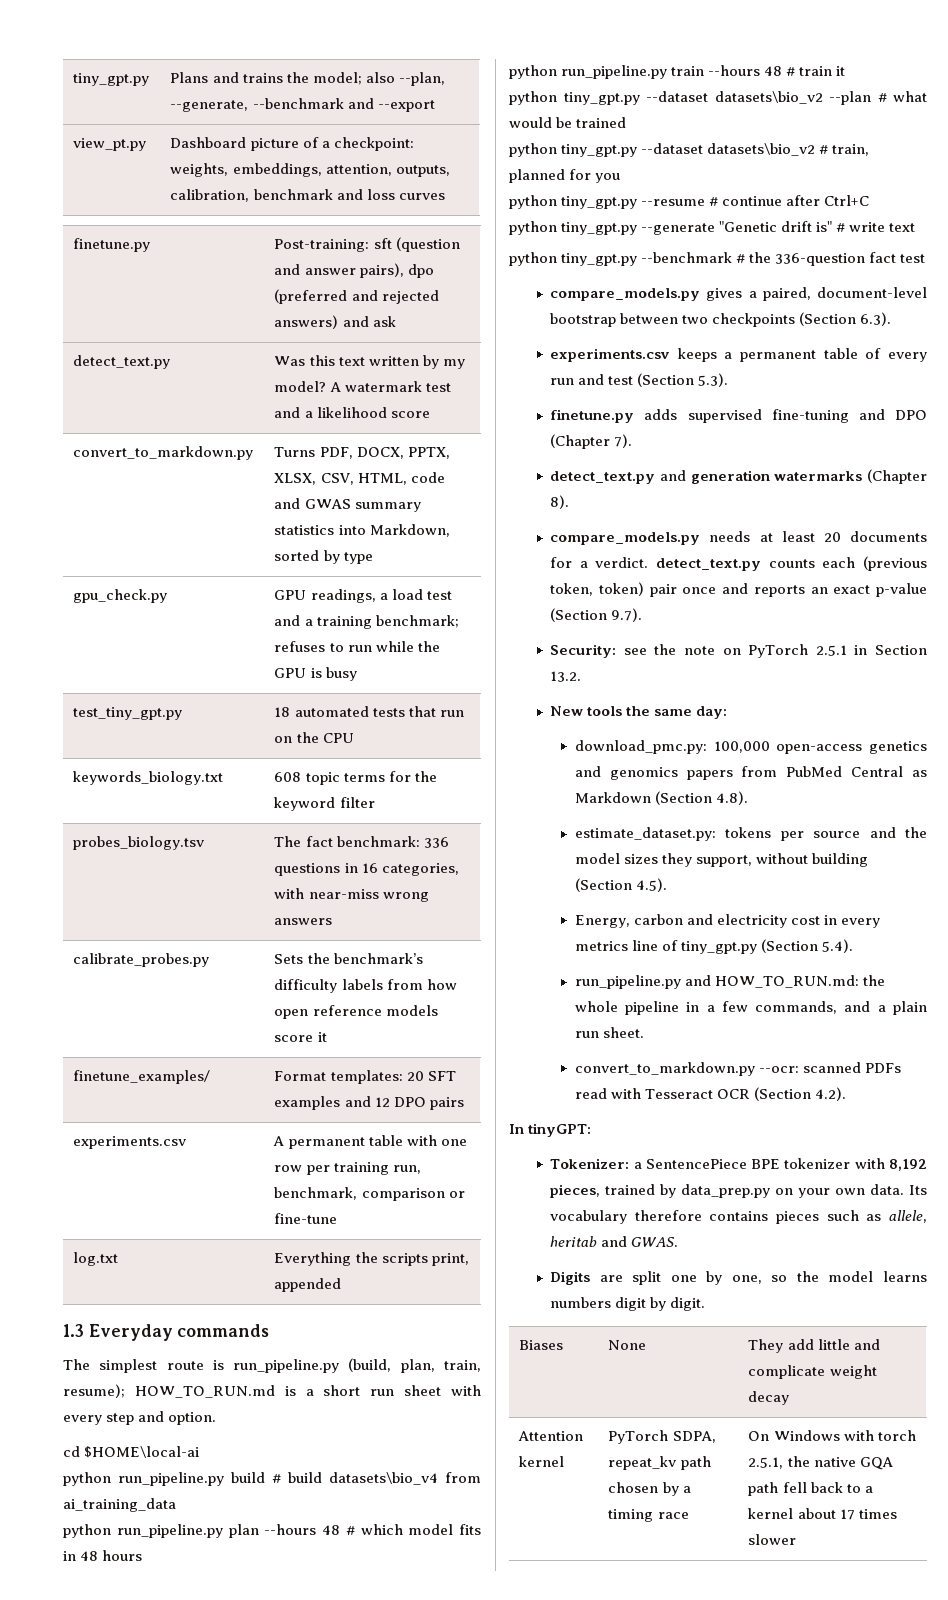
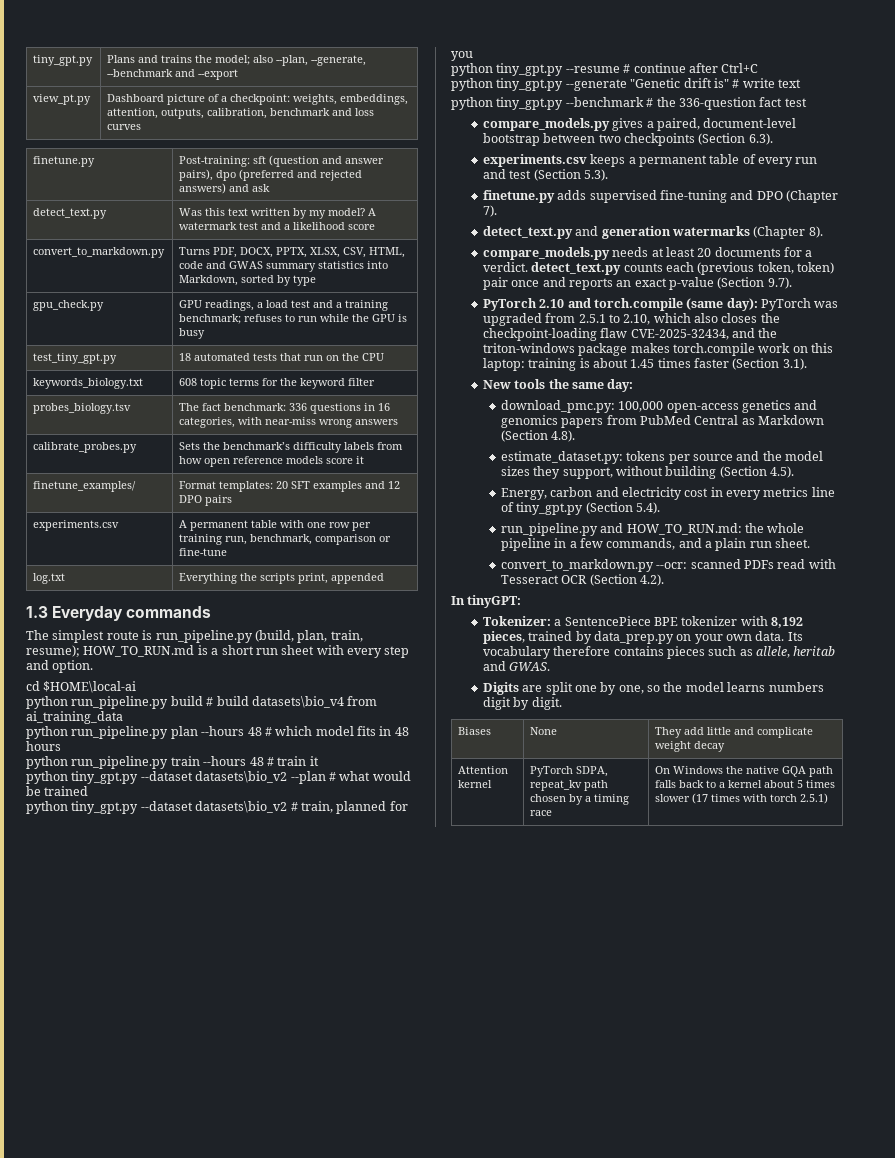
[550,644,928,658] [550,671,582,682] Security: see the note on PyTorch 2.5.1 in Section 13.2. -> [482,298,839,311] [482,313,780,326] [482,328,778,341] [482,343,834,356] [482,358,807,371] PyTorch 2.10 and torch.compile (same day): PyTorch was upgraded from 2.5.1 to 2.10, which also closes the checkpoint-loading flaw CVE-2025-32434, and the triton-windows package makes torch.compile work on this laptop: training is about 1.45 times faster (Section 3.1).
[843,1430,916,1441] [748,1457,784,1469] with torch 2.5.1, -> (724, 770) none
[782,1482,807,1493] fell -> [655,780,677,788] falls
[839,1509,855,1520] 17 -> [797,780,804,788] 5
(797, 1539) none -> [692,793,829,804] (17 times with torch 2.5.1)

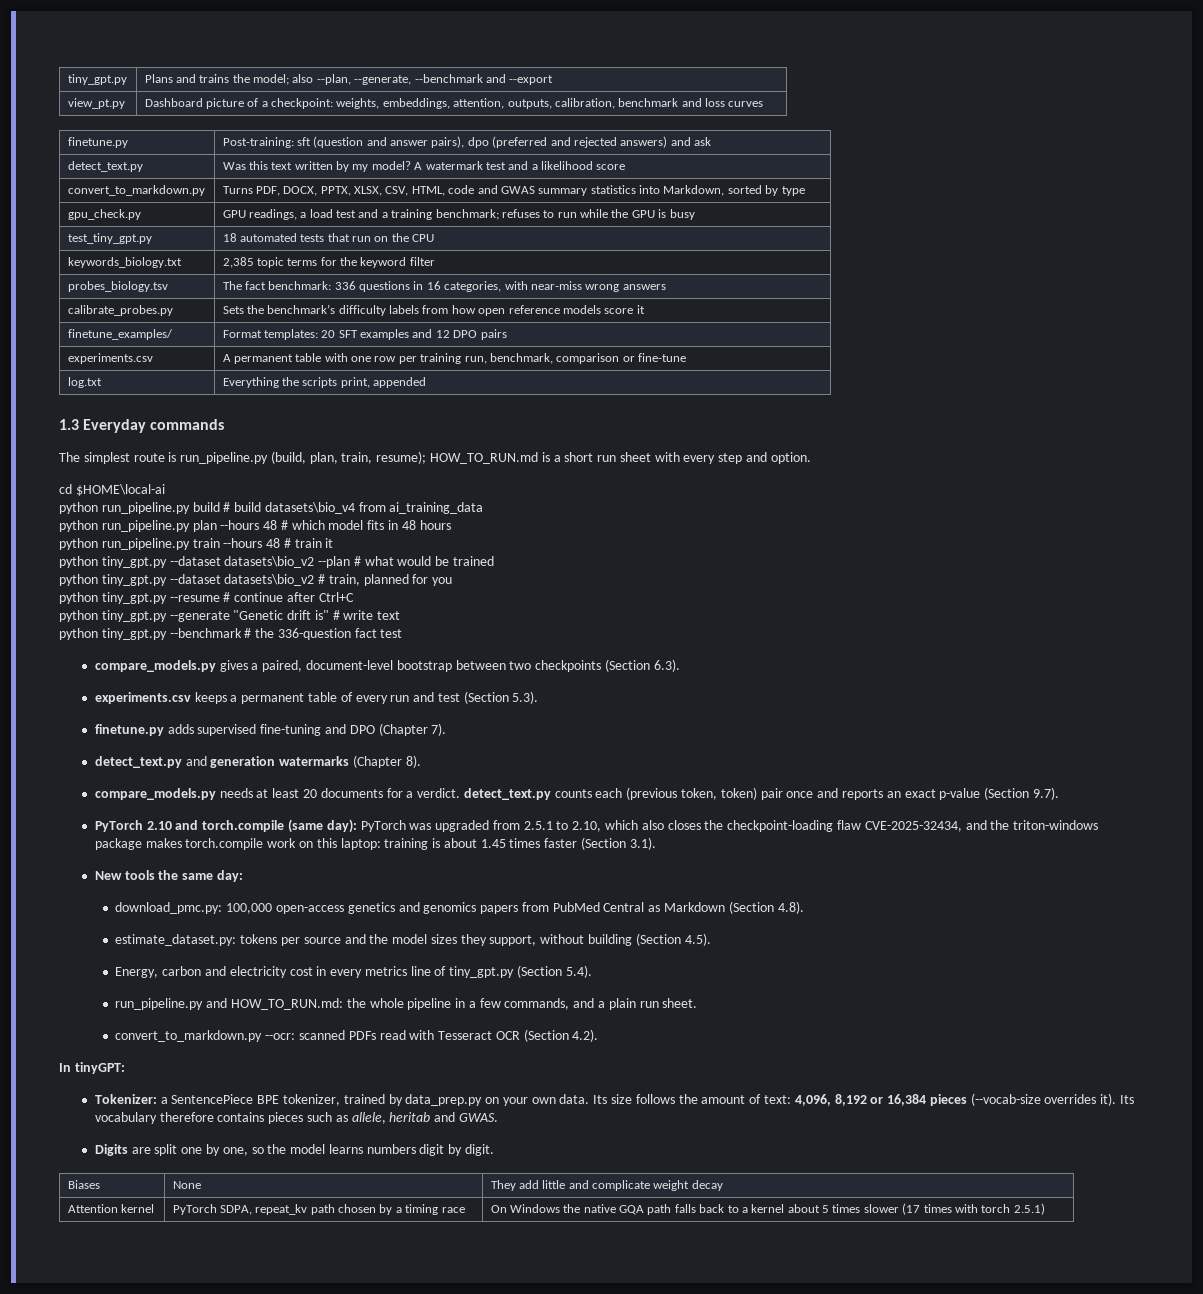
[179,378,198,386] 608 -> [222,257,254,268] 2,385
[681,616,804,628] [482,631,525,644] tokenizer with 8,192 pieces, -> [283,1094,341,1106] tokenizer,
(803, 636) none -> [611,1093,1134,1106] size follows the amount of text: 4,096, 8,192 or 16,384 pieces (--vocab-size overrides it). Its

